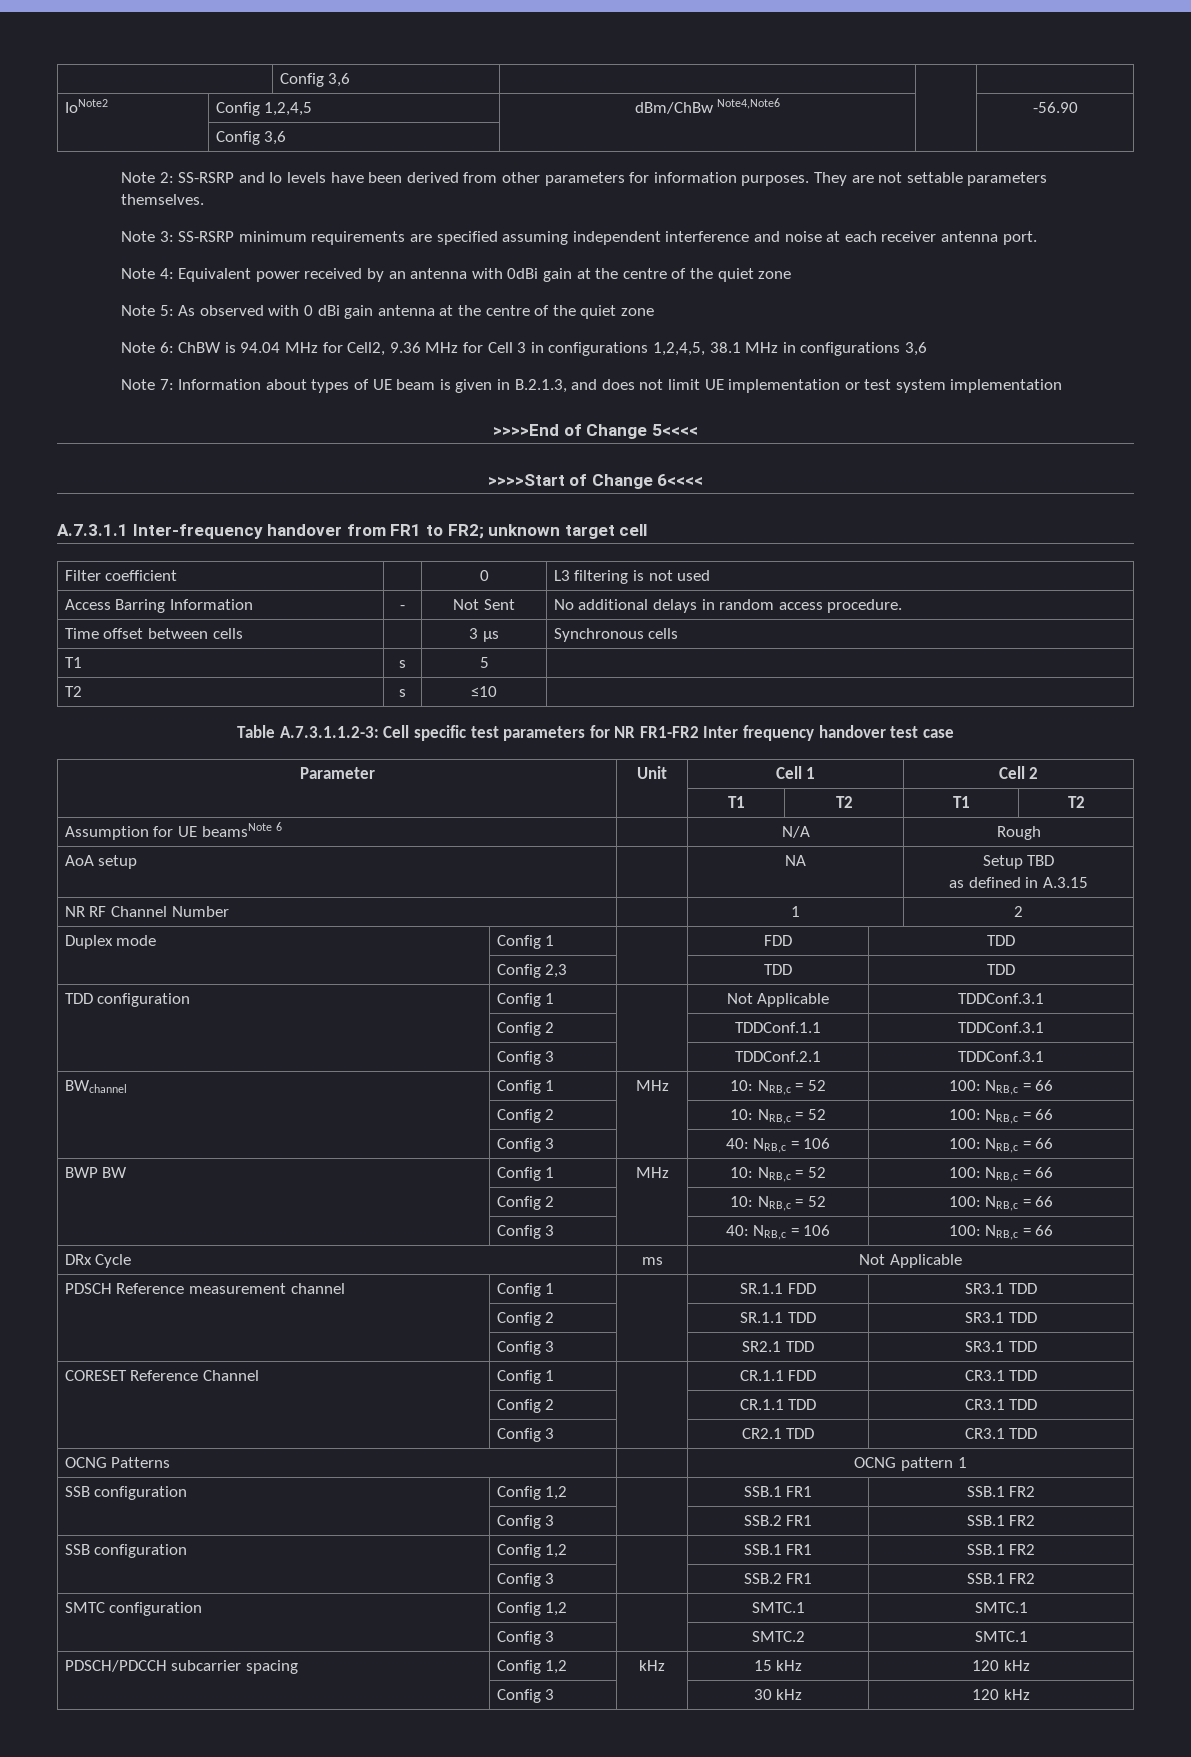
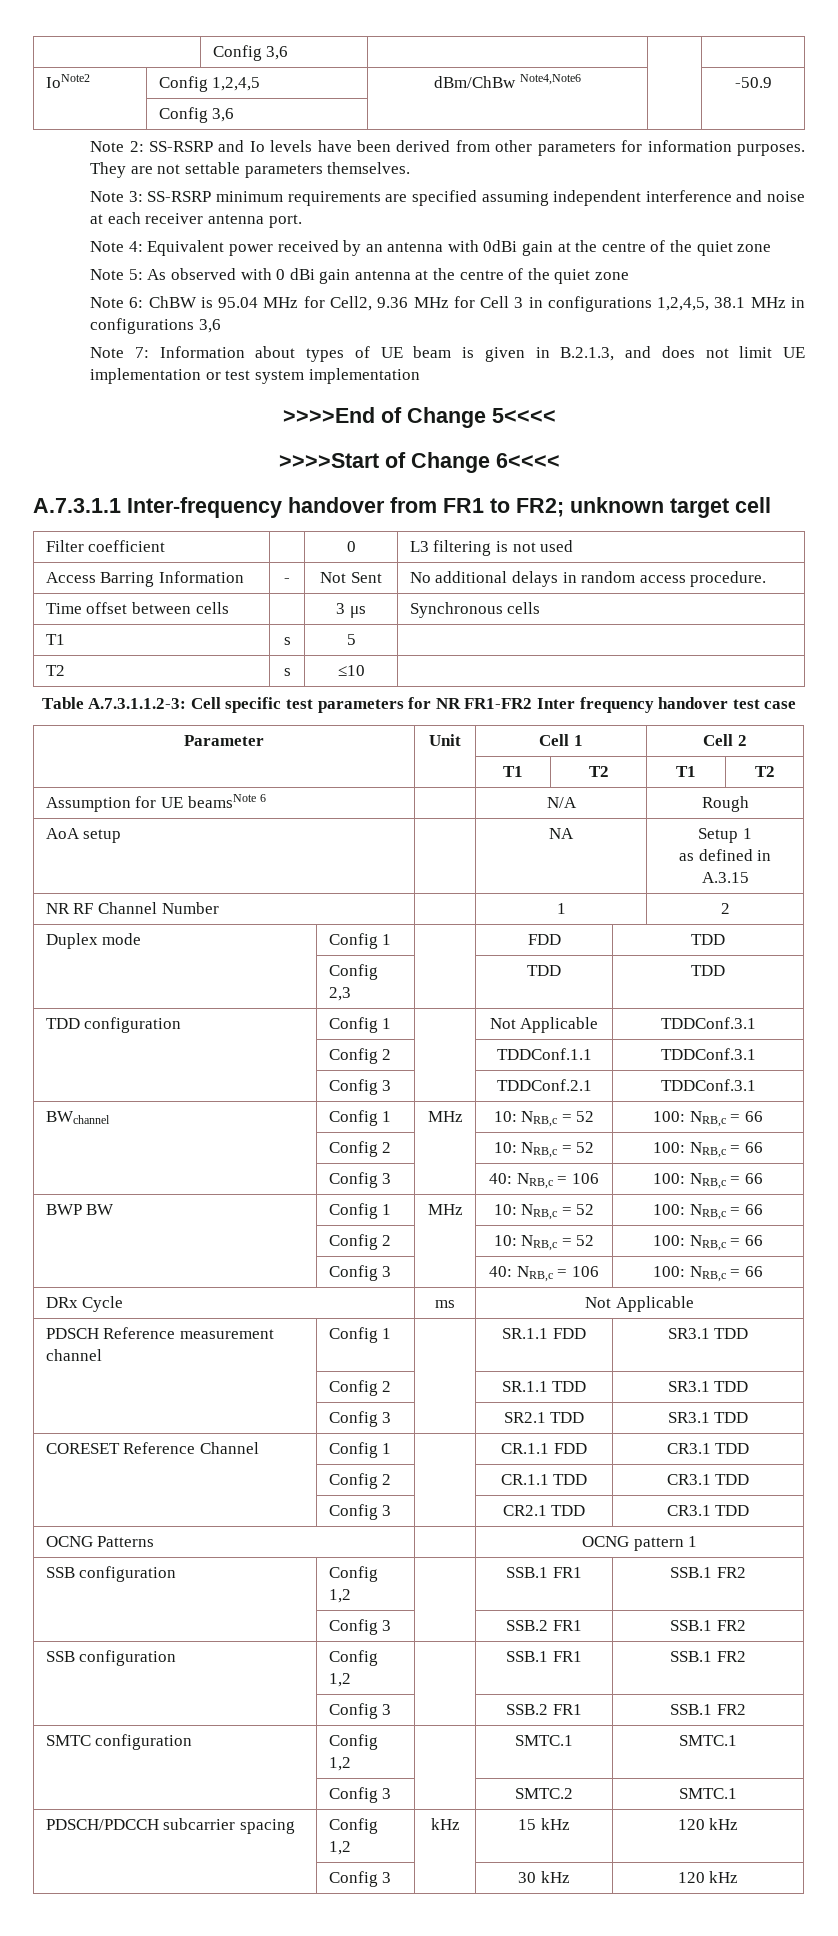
[1032,102,1078,113] -56.90 -> [734,77,772,88] -50.9
[240,342,281,353] 94.04 -> [218,297,259,308] 95.04
[1027,855,1055,866] TBD -> [742,828,752,839] 1

